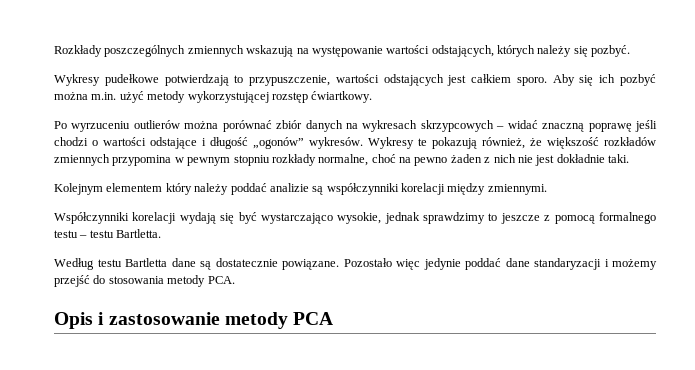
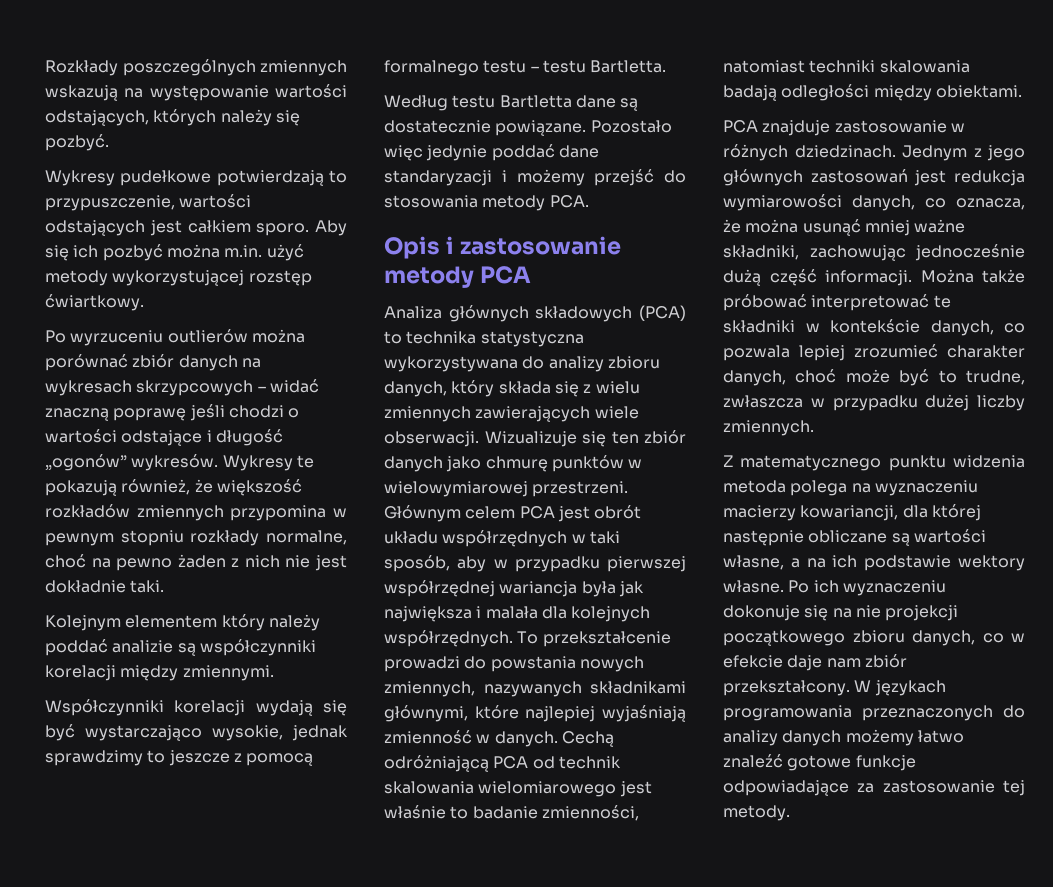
(334, 318) none -> [384,305,686,322] [384,331,584,347] [384,356,660,372] [384,380,640,397] [384,406,639,422] [384,430,686,447] [384,455,643,472] [384,481,629,497] [384,505,642,522] [384,530,620,547] [384,555,686,572] [384,580,644,597] [384,606,651,622] [384,630,671,647] [384,656,644,672] [384,681,686,697] [384,705,686,722] [384,730,614,747] [384,755,621,772] [384,781,652,797] [384,805,639,821] [723,60,970,73] [723,84,1022,101] [723,120,965,136] [723,144,1025,161] [723,169,1025,186] [723,194,1025,211] [723,219,966,236] [723,244,1025,261] [723,269,1025,286] [723,294,951,311] [723,319,1025,336] [723,344,1025,361] [723,369,1025,386] [723,394,1025,411] [723,420,814,436] [723,455,1025,471] [723,480,978,496] [723,504,981,521] [723,529,986,546] [723,555,1025,571] [723,580,946,596] [723,605,959,621] [723,630,1025,646] [723,654,907,671] [723,680,946,696] [723,705,1025,721] [723,729,964,746] [723,754,916,771] [723,780,1025,796] [723,805,790,821] // Analiza głównych składowych (PCA) to technika statystyczna wykorzystywana do analizy zbioru danych, który składa się z wielu zmiennych zawierających wiele obserwacji. Wizualizuje się ten zbiór danych jako chmurę punktów w wielowymiarowej przestrzeni. Głównym celem PCA jest obrót układu współrzędnych w taki sposób, aby w przypadku pierwszej współrzędnej wariancja była jak największa i malała dla kolejnych współrzędnych. To przekształcenie prowadzi do powstania nowych zmiennych, nazywanych składnikami głównymi, które najlepiej wyjaśniają zmienność w danych. Cechą odróżniającą PCA od technik skalowania wielomiarowego jest właśnie to badanie zmienności, natomiast techniki skalowania badają odległości między obiektami. // PCA znajduje zastosowanie w różnych dziedzinach. Jednym z jego głównych zastosowań jest redukcja wymiarowości danych, co oznacza, że można usunąć mniej ważne składniki, zachowując jednocześnie dużą część informacji. Można także próbować interpretować te składniki w kontekście danych, co pozwala lepiej zrozumieć charakter danych, choć może być to trudne, zwłaszcza w przypadku dużej liczby zmiennych. // Z matematycznego punktu widzenia metoda polega na wyznaczeniu macierzy kowariancji, dla której następnie obliczane są wartości własne, a na ich podstawie wektory własne. Po ich wyznaczeniu dokonuje się na nie projekcji początkowego zbioru danych, co w efekcie daje nam zbiór przekształcony. W językach programowania przeznaczonych do analizy danych możemy łatwo znaleźć gotowe funkcje odpowiadające za zastosowanie tej metody.

